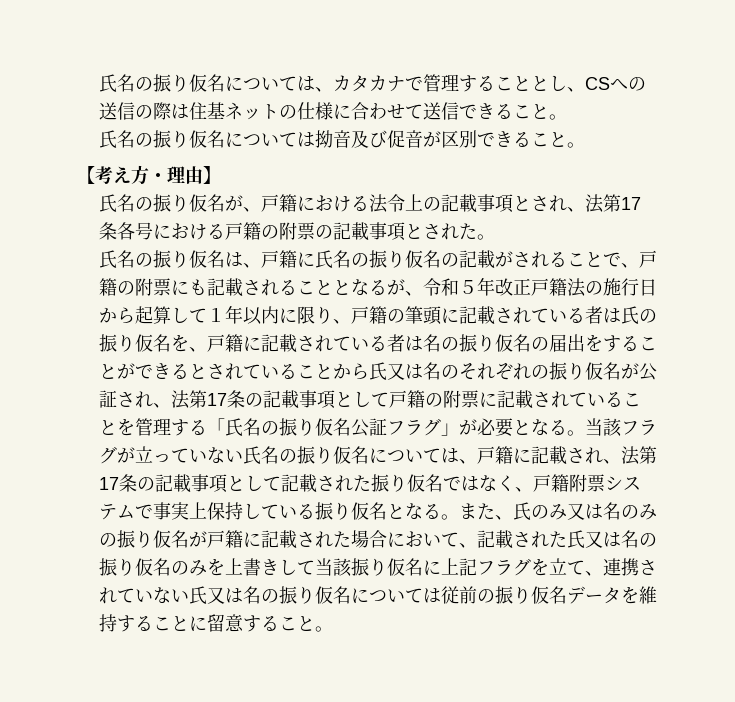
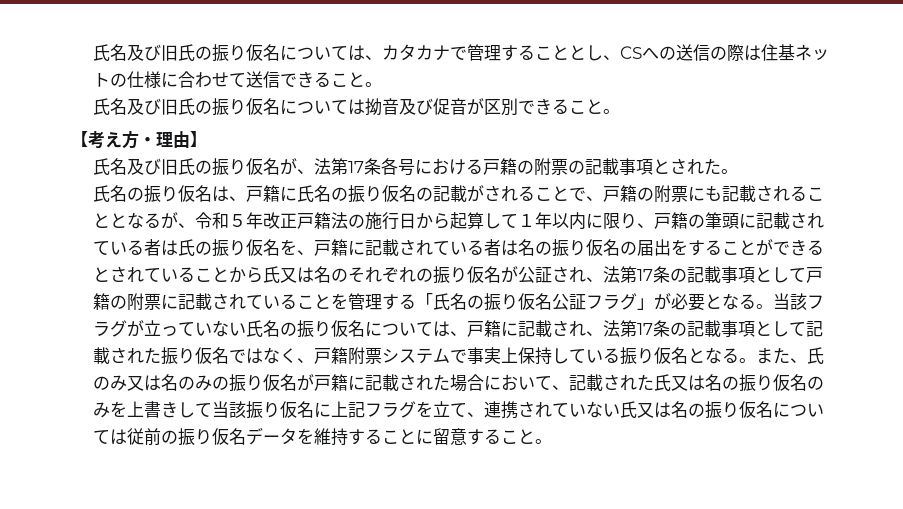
[99,74,136,93] 氏名 -> [93,44,196,61] 氏名及び旧氏
(136, 139) none -> [127,98,196,115] 及び旧氏
(136, 203) none -> [127,158,196,175] 及び旧氏
[261,194,586,213] 戸籍における法令上の記載事項とされ、 -> (315, 171) none

